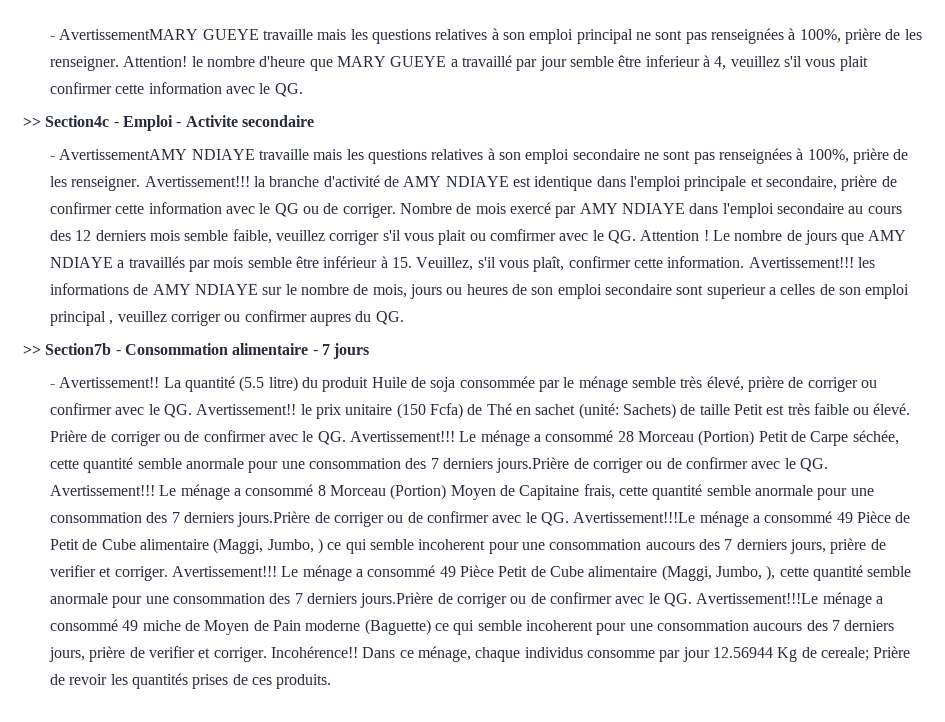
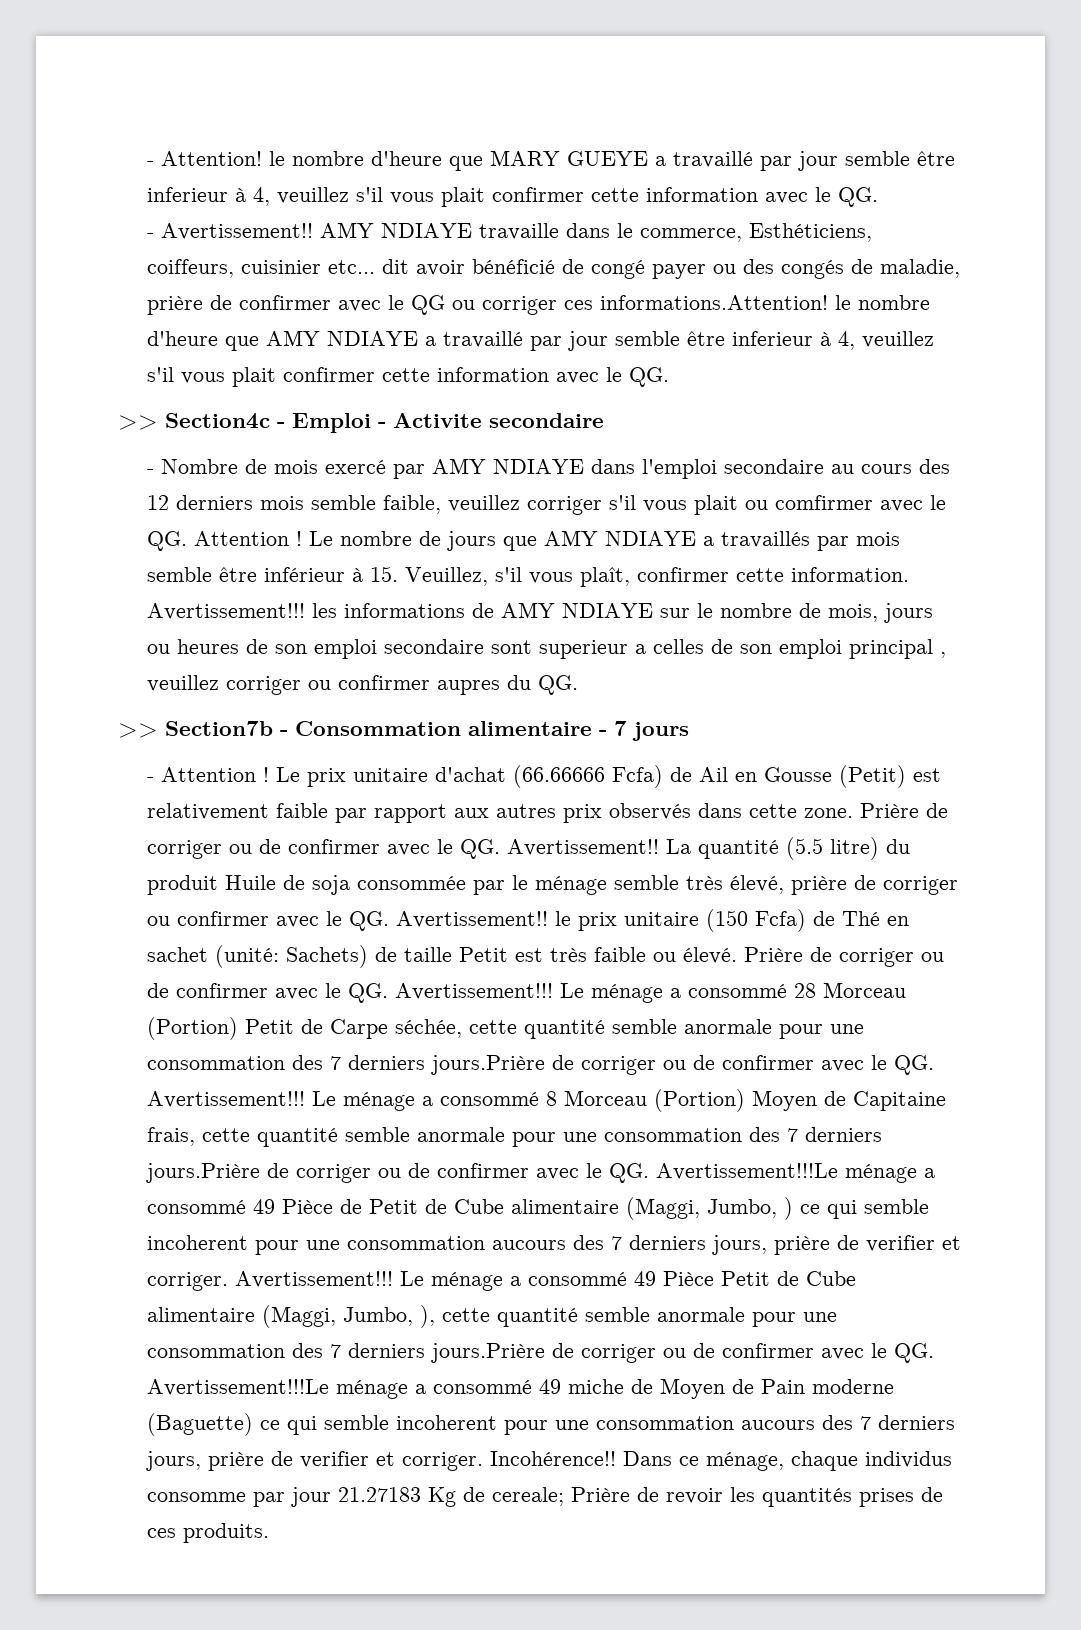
[50,28,922,44] [50,56,120,71] - AvertissementMARY GUEYE travaille mais les questions relatives à son emploi principal ne sont pas renseignées à 100%, prière de les renseigner. -> [147,161,155,166] -
(303, 90) none -> [147,222,873,242] [147,259,961,279] [147,295,931,315] [147,330,935,351] [147,367,670,387] // - Avertissement!! AMY NDIAYE travaille dans le commerce, Esthéticiens, coiffeurs, cuisinier etc... dit avoir bénéficié de congé payer ou des congés de maladie, prière de confirmer avec le QG ou corriger ces informations.Attention! le nombre d'heure que AMY NDIAYE a travaillé par jour semble être inferieur à 4, veuillez s'il vous plait confirmer cette information avec le QG.
[59,148,909,164] [50,175,897,191] [50,202,396,218] AvertissementAMY NDIAYE travaille mais les questions relatives à son emploi secondaire ne sont pas renseignées à 100%, prière de les renseigner. Avertissement!!! la branche d'activité de AMY NDIAYE est identique dans l'emploi principale et secondaire, prière de confirmer cette information avec le QG ou de corriger. -> (155, 471) none
(56, 386) none -> [161,765,942,788] [147,803,949,823] [147,839,501,859] Attention ! Le prix unitaire d'achat (66.66666 Fcfa) de Ail en Gousse (Petit) est relativement faible par rapport aux autres prix observés dans cette zone. Prière de corriger ou de confirmer avec le QG.
[712,647,773,658] 12.56944 -> [338,1487,422,1502] 21.27183

